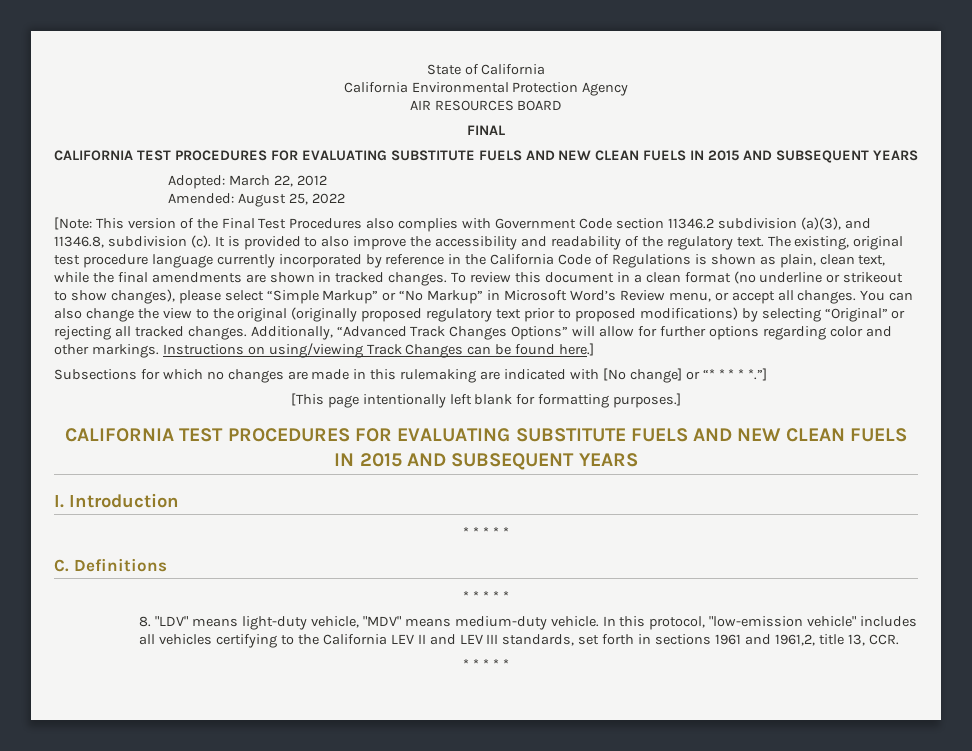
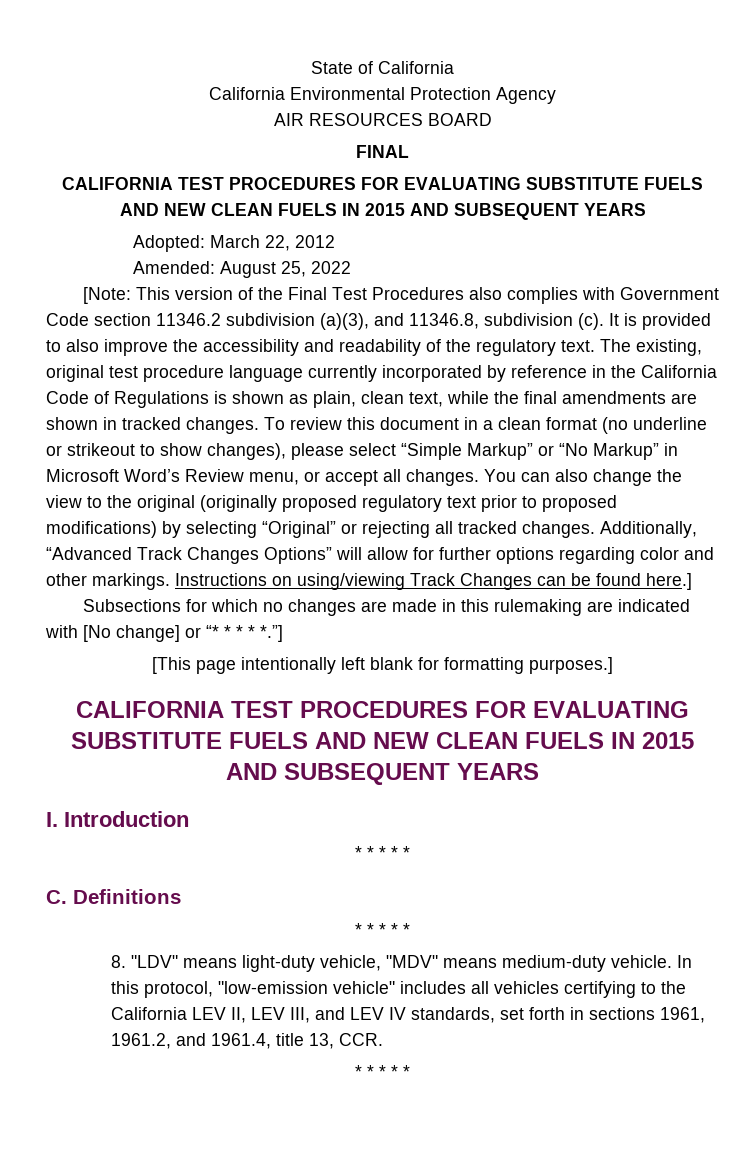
[417,634,426,644] II -> [231,1007,311,1023] II, LEV III,
[486,634,499,644] III -> [389,1007,407,1020] IV
[714,634,815,646] 1961 and 1961,2, -> [660,1007,706,1023] [111,1033,272,1049] 1961, 1961.2, and 1961.4,

